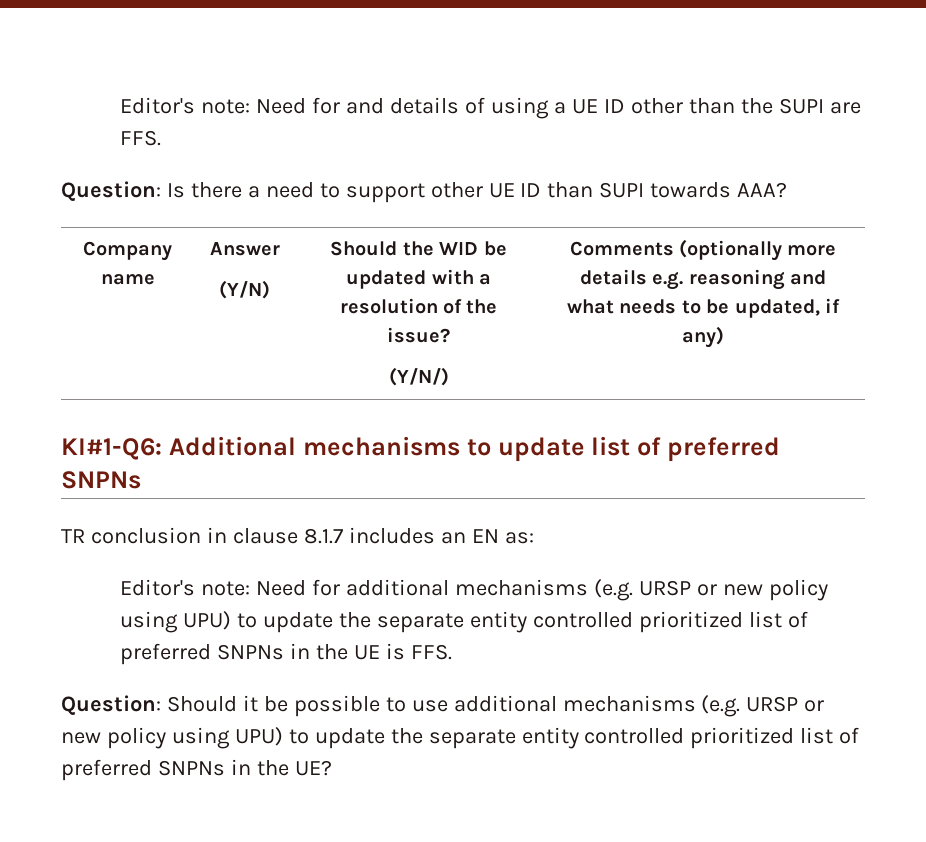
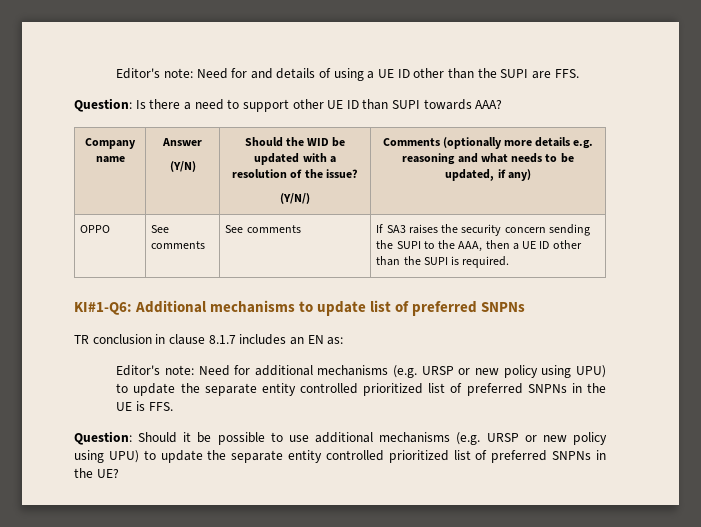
(724, 337) none -> [80,225,111,233] [151,225,170,233] [151,241,206,249] [225,225,301,233] [376,224,590,236] [376,240,582,252] [376,256,510,268] // OPPO | See comments | See comments | If SA3 raises the security concern sending the SUPI to the AAA, then a UE ID other than the SUPI is required.

